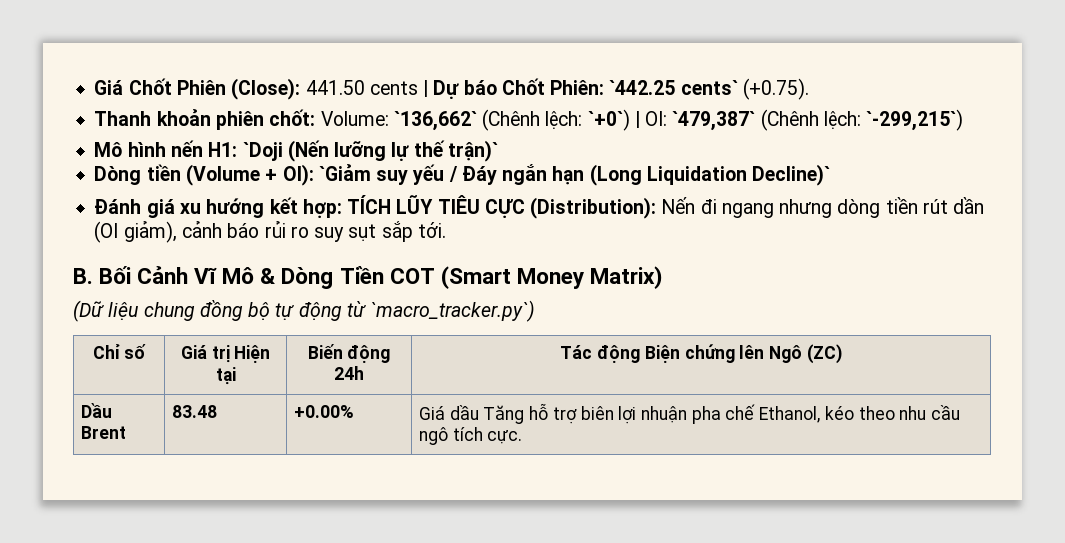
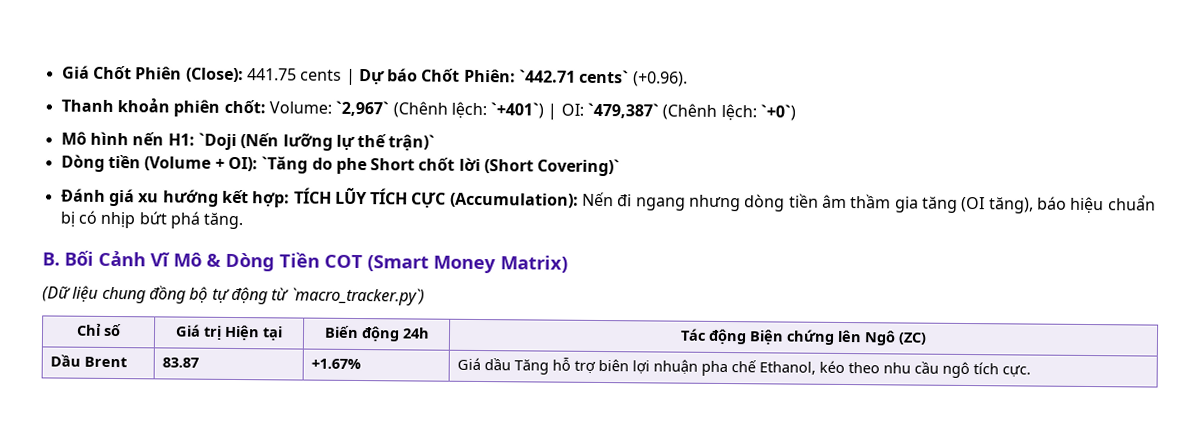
[305,80,365,95] 441.50 -> [246,68,297,81] 441.75
[609,78,809,100] `442.25 cents` (+0.75). -> [519,69,688,87] `442.71 cents` (+0.96).
[393,109,630,131] `136,662` (Chênh lệch: `+0`) -> [335,100,545,119] `2,967` (Chênh lệch: `+401`)
[866,109,964,131] `-299,215`) -> [760,104,797,121] `+0`)
[318,164,831,186] `Giảm suy yếu / Đáy ngắn hạn (Long Liquidation Decline)` -> [261,156,621,177] `Tăng do phe Short chốt lời (Short Covering)`
[437,195,657,219] TIÊU CỰC (Distribution): -> [370,188,579,208] TÍCH CỰC (Accumulation):
[922,197,985,214] [94,221,446,243] rút dần (OI giảm), cảnh báo rủi ro suy sụt sắp tới. -> [822,194,1156,214] [59,210,244,230] âm thầm gia tăng (OI tăng), báo hiệu chuẩn bị có nhịp bứt phá tăng.
[171,405,217,418] [293,405,354,418] 83.48 | +0.00% -> [162,357,200,368] [311,358,362,370] 83.87 | +1.67%

